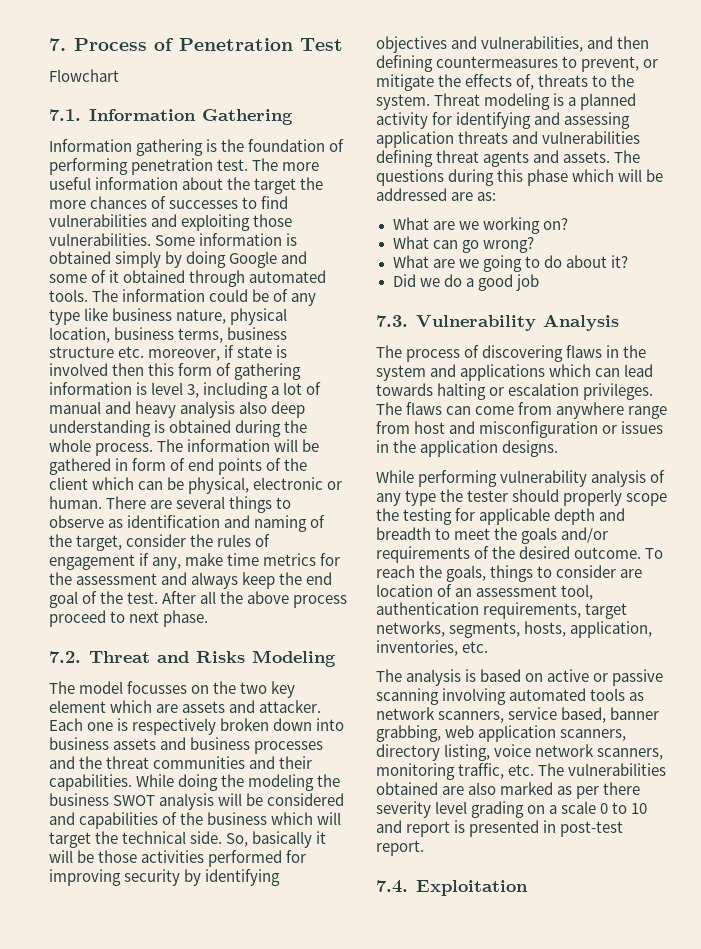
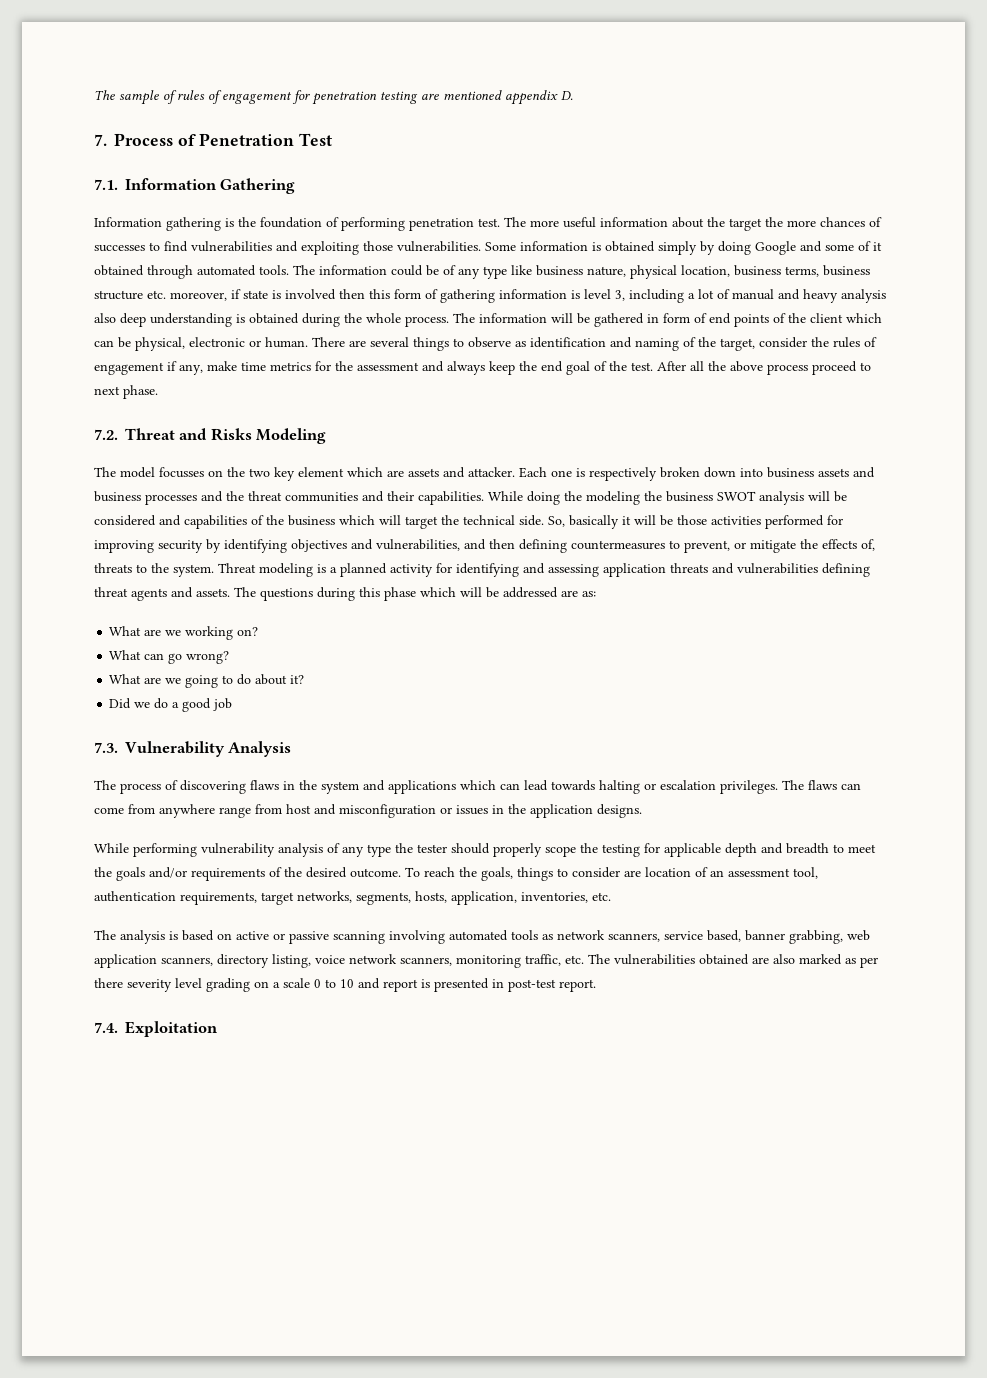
(49, 44) none -> [94,90,573,105] The sample of rules of engagement for penetration testing are mentioned appendix D. //
[49,69,119,82] // Flowchart -> (333, 139) none

